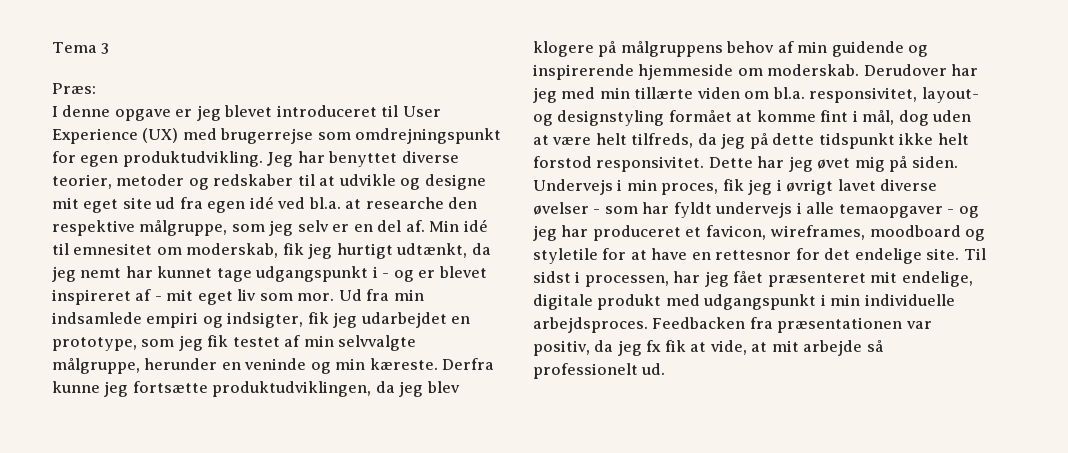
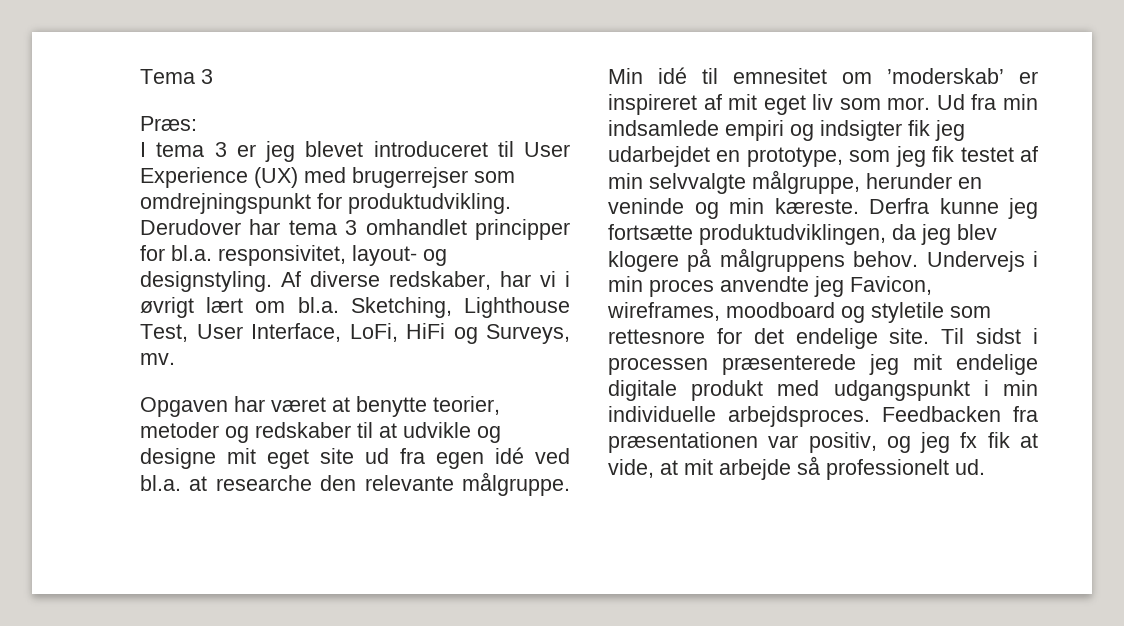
[62,105,171,121] denne opgave -> [156,142,227,157] tema 3
[220,128,314,144] brugerrejse -> [352,167,468,188] brugerrejser
[80,151,459,167] egen produktudvikling. Jeg har benyttet diverse -> [348,193,511,214] [140,219,570,240] [140,245,447,266] [140,271,570,292] [140,297,570,318] [140,323,570,344] [140,353,175,365] [140,396,427,417] produktudvikling. Derudover har tema 3 omhandlet principper for bl.a. responsivitet, layout- og designstyling. Af diverse redskaber, har vi i øvrigt lært om bl.a. Sketching, Lighthouse Test, User Interface, LoFi, HiFi og Surveys, mv. // Opgaven har været at benytte
[52,220,425,236] respektive målgruppe, som jeg selv er en del af. -> [364,472,570,496] relevante målgruppe.
[186,243,491,259] [52,266,487,282] moderskab, fik jeg hurtigt udtænkt, da jeg nemt har kunnet tage udgangspunkt i - og er blevet -> [887,68,1038,84] ’moderskab’ er
[154,296,162,301] - -> (722, 102) none
[227,312,304,328] indsigter, -> [820,120,902,141] indsigter
[726,41,929,57] [533,64,979,80] [533,87,979,103] [533,110,972,126] [533,133,969,149] [533,156,958,172] [533,179,938,195] [533,202,979,218] [533,225,986,241] [533,248,792,264] behov af min guidende og inspirerende hjemmeside om moderskab. Derudover har jeg med min tillærte viden om bl.a. responsivitet, layout- og designstyling formået at komme fint i mål, dog uden at være helt tilfreds, da jeg på dette tidspunkt ikke helt forstod responsivitet. Dette har jeg øvet mig på siden. Undervejs i min proces, fik jeg i øvrigt lavet diverse øvelser - som har fyldt undervejs i alle temaopgaver - og jeg har produceret et favicon, wireframes, moodboard og styletile for at have en rettesnor -> [853,251,1038,272] [608,276,932,297] [607,302,991,323] [608,329,705,344] behov. Undervejs i min proces anvendte jeg Favicon, wireframes, moodboard og styletile som rettesnore
[584,271,973,287] processen, har jeg fået præsenteret mit endelige, -> [608,354,1038,375] processen præsenterede jeg mit endelige
[594,340,614,352] da -> [886,436,911,453] og

